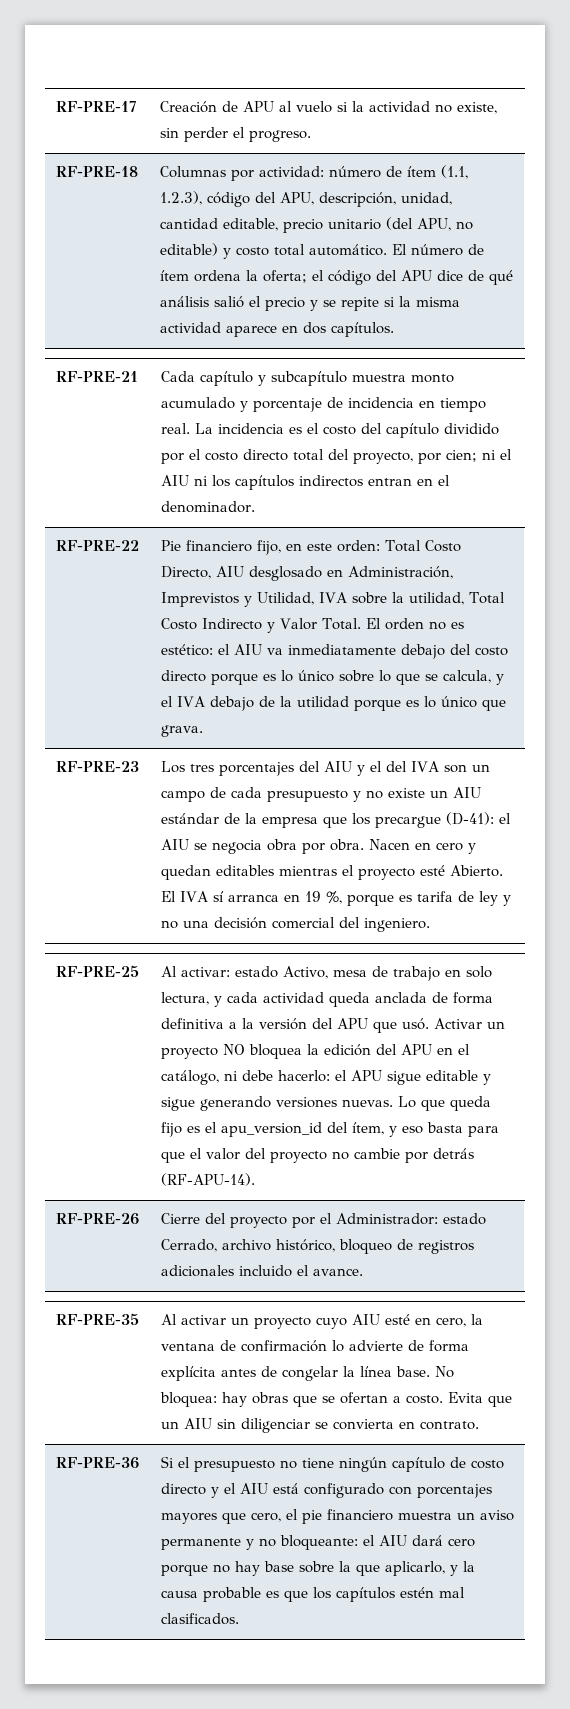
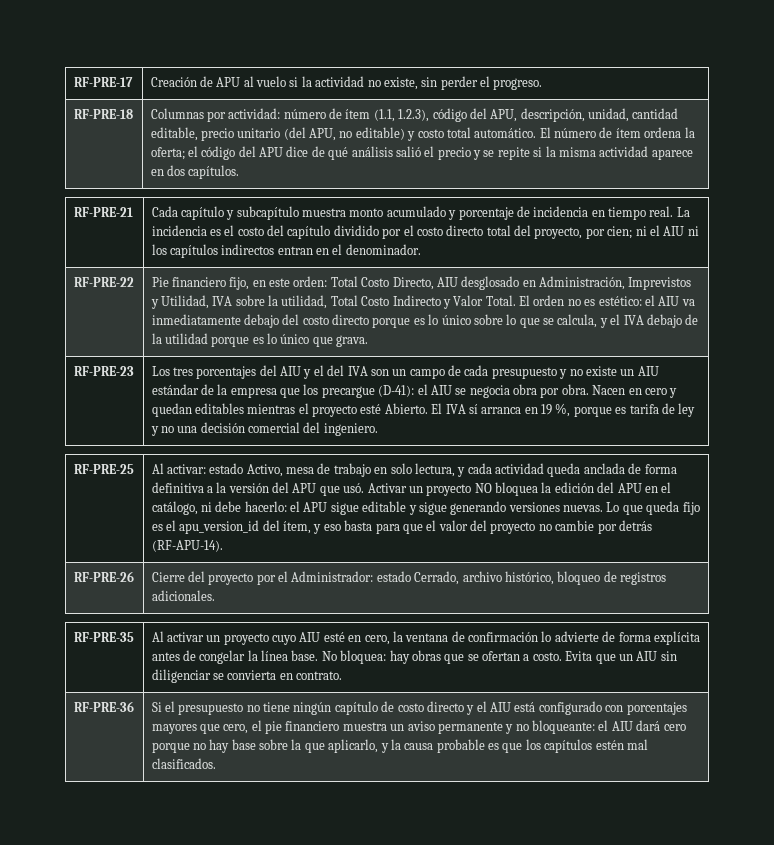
[160,1265,363,1277] adicionales incluido el avance. -> [151,590,215,601] adicionales.

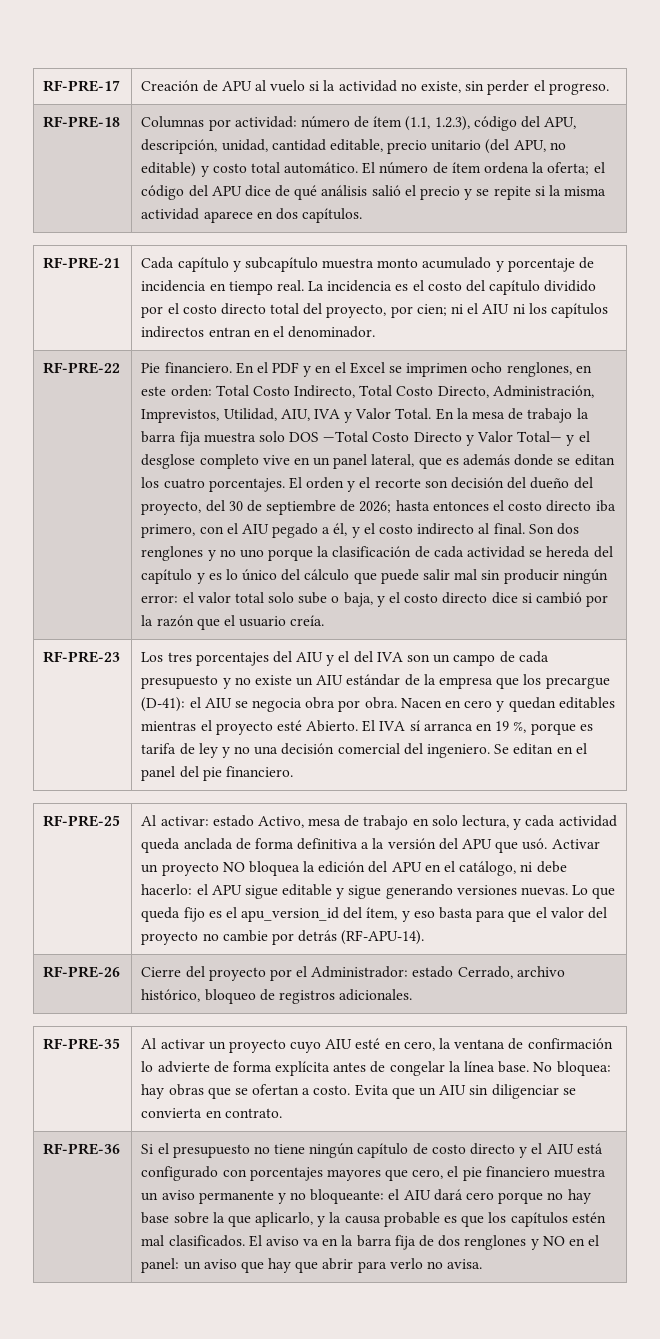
[171,277,250,290] financiero fijo, -> [164,362,572,377] financiero. En el PDF y en el Excel se imprimen ocho renglones,
[392,276,692,290] [150,295,695,309] [151,314,699,328] [151,333,369,347] Directo, AIU desglosado en Administración, Imprevistos y Utilidad, IVA sobre la utilidad, Total Costo Indirecto y Valor Total. El orden no es estético: el AIU va inmediatamente debajo del costo directo porque es lo único sobre lo que se calcula, y el IVA debajo de la utilidad porque es lo único que grava. -> [294,385,594,398] [141,408,589,423] [141,431,590,446] [141,454,615,469] [141,477,593,492] [141,500,616,515] [141,523,579,538] [141,546,613,561] [141,569,608,584] [141,592,609,607] [141,615,325,630] Indirecto, Total Costo Directo, Administración, Imprevistos, Utilidad, AIU, IVA y Valor Total. En la mesa de trabajo la barra fija muestra solo DOS —Total Costo Directo y Valor Total— y el desglose completo vive en un panel lateral, que es además donde se editan los cuatro porcentajes. El orden y el recorte son decisión del dueño del proyecto, del 30 de septiembre de 2026; hasta entonces el costo directo iba primero, con el AIU pegado a él, y el costo indirecto al final. Son dos renglones y no uno porque la clasificación de cada actividad se hereda del capítulo y es lo único del cálculo que puede salir mal sin producir ningún error: el valor total solo sube o baja, y el costo directo dice si cambió por la razón que el usuario creía.
(378, 429) none -> [494,743,587,755] [141,766,293,781] Se editan en el panel del pie financiero.
(216, 763) none -> [248,1235,600,1250] [141,1258,483,1273] El aviso va en la barra fija de dos renglones y NO en el panel: un aviso que hay que abrir para verlo no avisa.

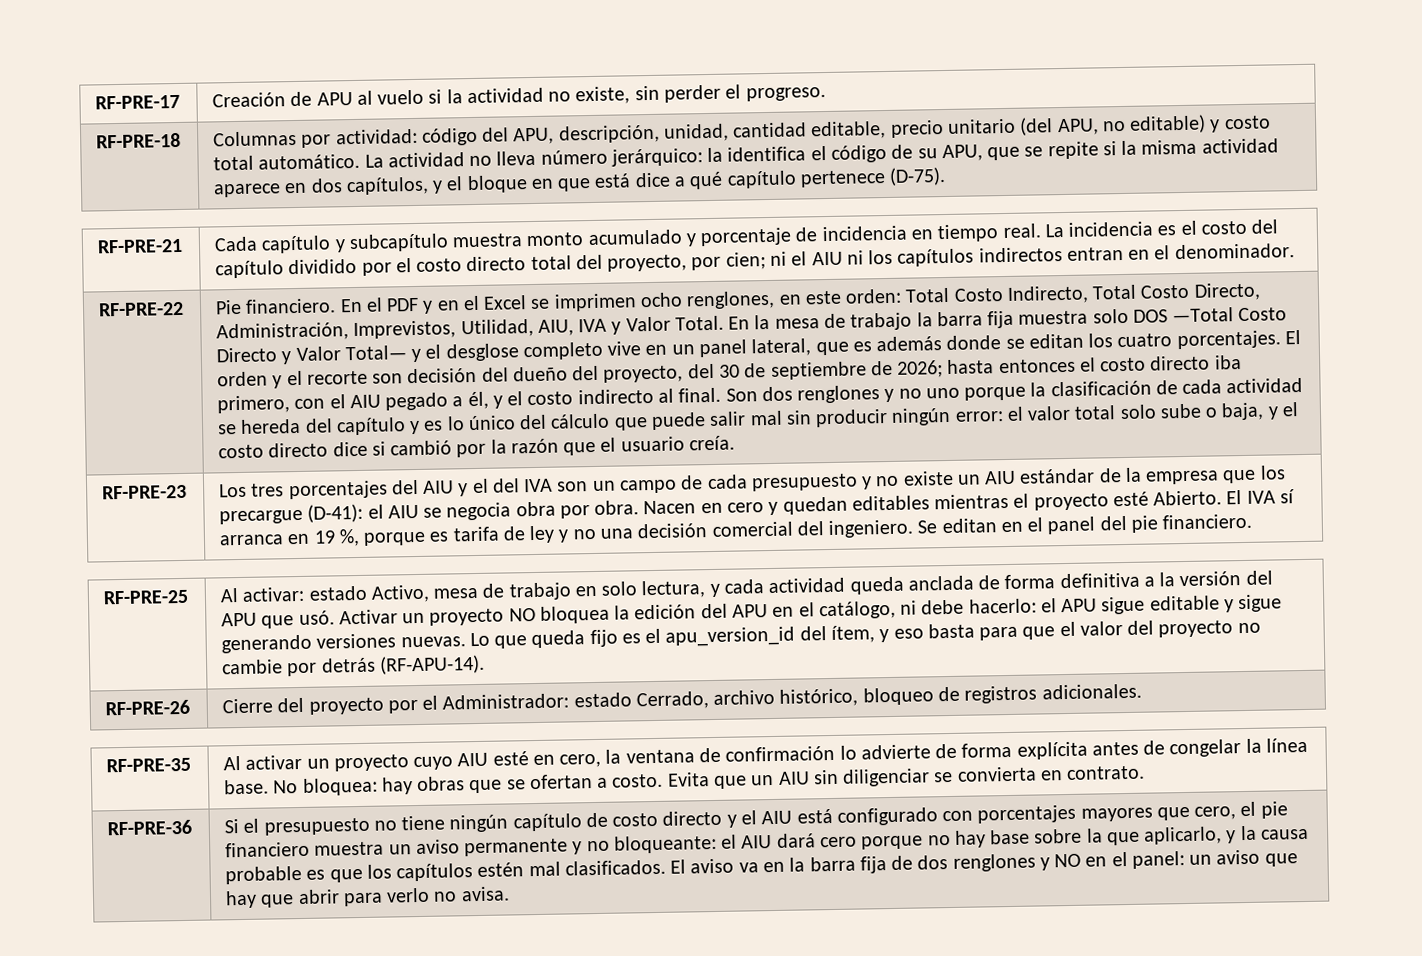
[300,116,470,131] número de ítem (1.1, 1.2.3), -> (418, 136) none
[362,162,605,175] [141,185,473,200] El número de ítem ordena la oferta; el código del APU dice de qué análisis salió el precio y -> [364,144,1021,168] La actividad no lleva número jerárquico: la identifica el código de su APU, que
[302,208,363,223] capítulos. -> [345,166,947,196] capítulos, y el bloque en que está dice a qué capítulo pertenece (D-75).

